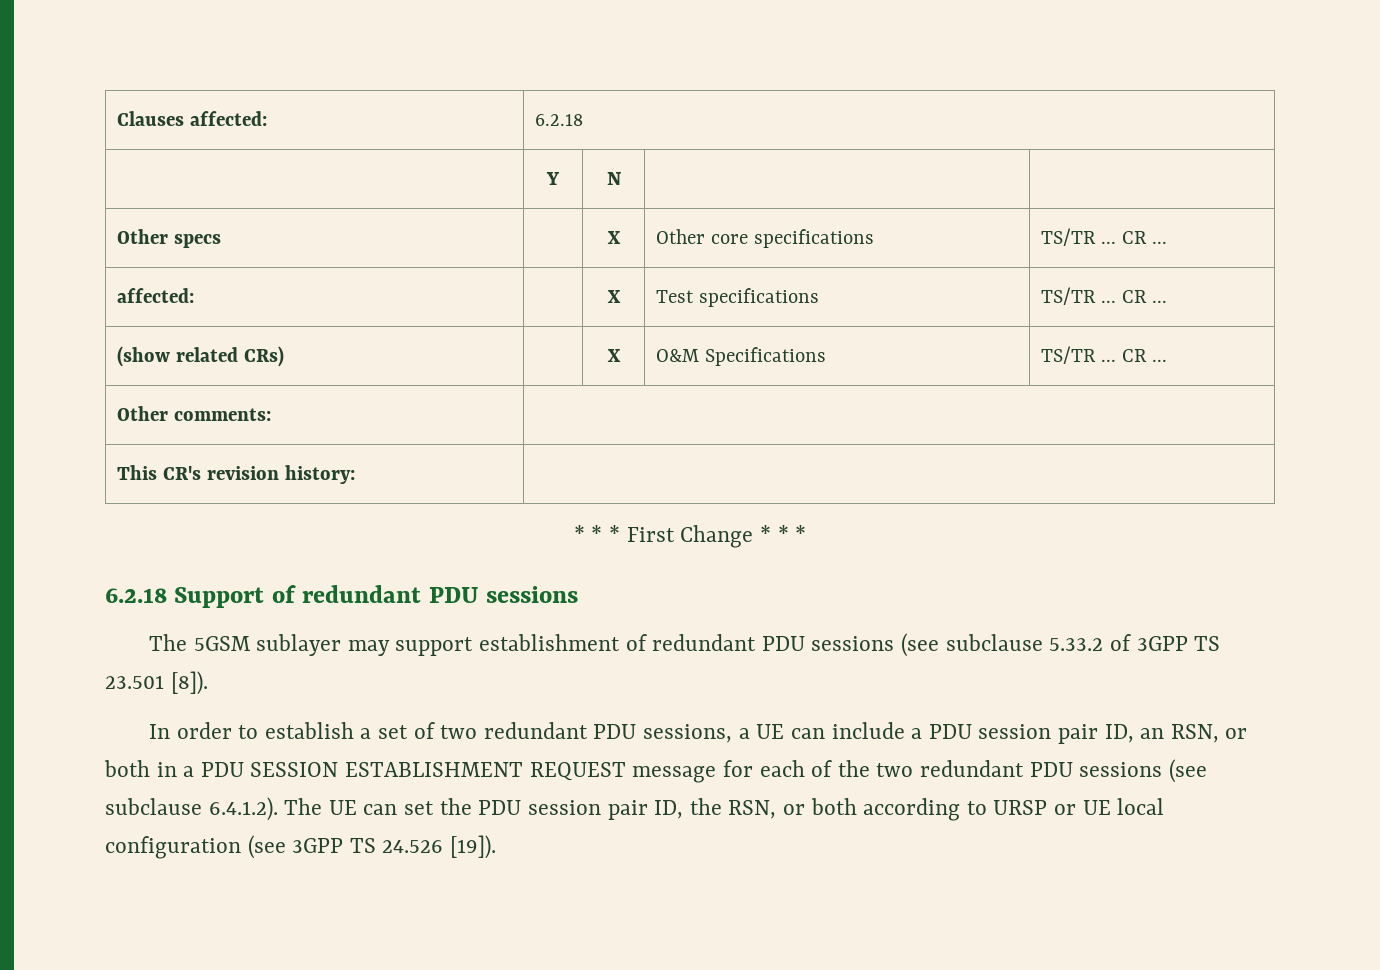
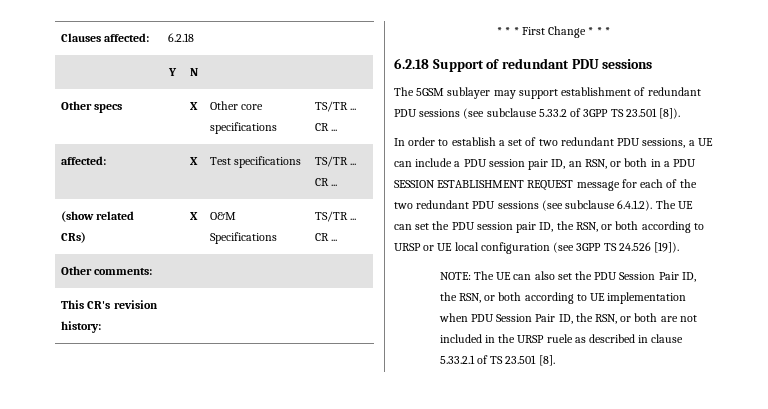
(497, 847) none -> [439,271,696,282] [439,292,687,304] [438,313,697,324] [439,334,684,343] [439,355,555,366] // NOTE: The UE can also set the PDU Session Pair ID, the RSN, or both according to UE implementation when PDU Session Pair ID, the RSN, or both are not included in the URSP ruele as described in clause 5.33.2.1 of TS 23.501 [8].

